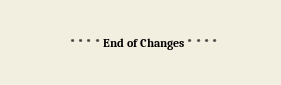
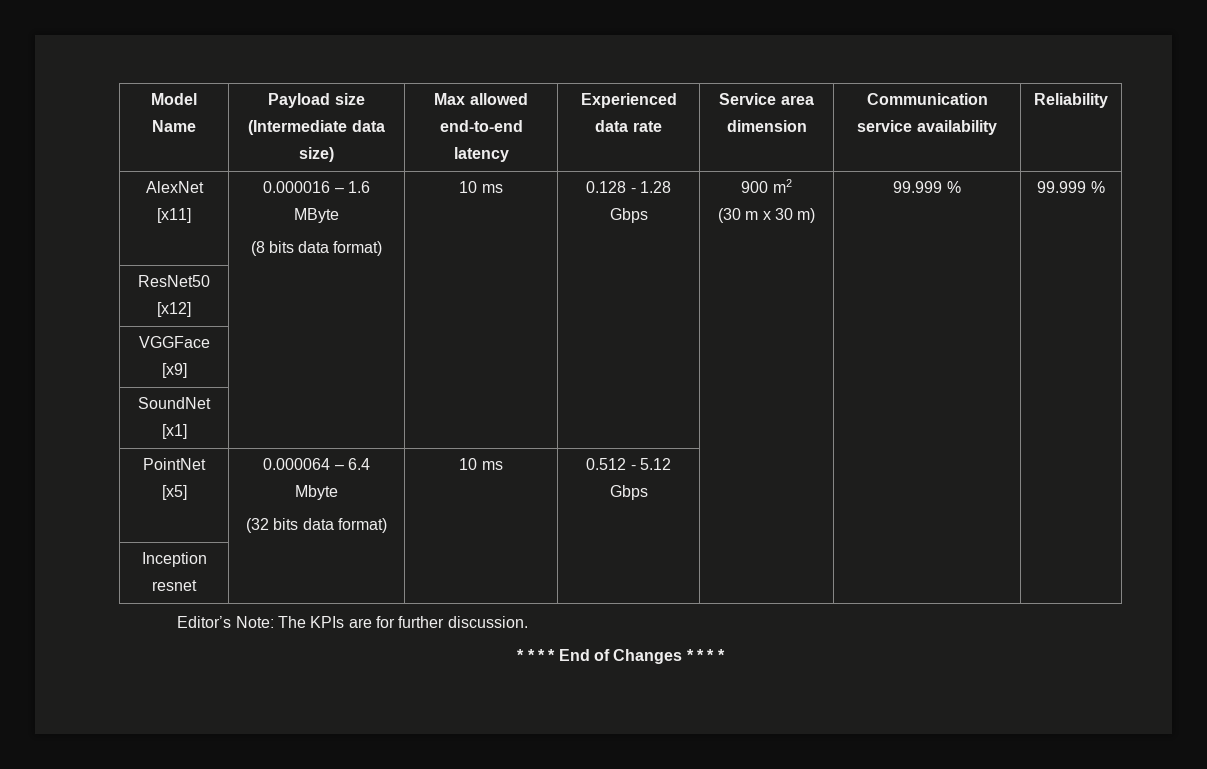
(69, 43) none -> [151,93,197,105] [152,120,196,132] [268,93,365,108] [248,120,385,135] [299,147,334,162] [434,93,528,105] [439,120,523,132] [453,147,509,162] [580,93,677,108] [595,120,662,132] [719,93,814,105] [726,120,807,132] [866,93,988,105] [857,120,997,135] [1034,93,1108,108] [145,181,204,193] [157,208,191,223] [263,181,370,193] [294,208,339,223] [250,241,383,256] [459,181,503,193] [586,181,671,193] [609,208,648,223] [741,179,792,193] [717,208,816,223] [893,181,961,193] [1037,181,1105,193] [138,275,210,287] [157,302,191,317] [138,336,210,348] [161,363,187,378] [138,397,211,409] [161,424,187,439] [143,458,206,470] [161,485,187,500] [263,458,370,470] [295,485,338,500] [246,518,387,533] [459,458,503,470] [586,458,671,470] [609,485,648,500] [141,552,207,567] [152,580,197,591] [177,616,528,628] Model Name | Payload size (Intermediate data size) | Max allowed end-to-end latency | Experienced data rate | Service area dimension | Communication service availability | Reliability // AlexNet [x11] | 0.000016 – 1.6 MByte // (8 bits data format) | 10 ms | 0.128 - 1.28 Gbps | 900 m2 // (30 m x 30 m) | 99.999 % | 99.999 % // ResNet50 [x12] | | | | | | // VGGFace [x9] | | | | | | // SoundNet [x1] | | | | | | // PointNet [x5] | 0.000064 – 6.4 Mbyte // (32 bits data format) | 10 ms | 0.512 - 5.12 Gbps | | | // Inception resnet | | | | | | // Editor’s Note: The KPIs are for further discussion. //

